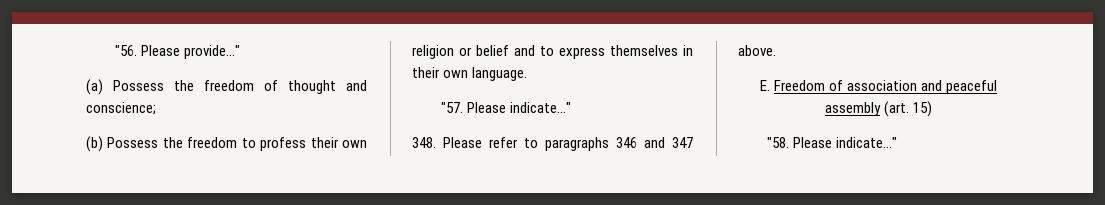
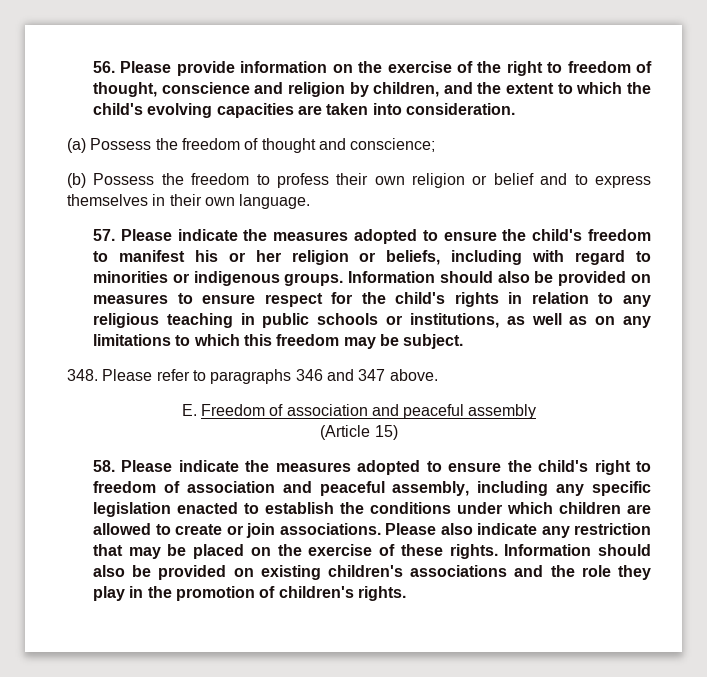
[115,45,241,59] "56. Please provide..." -> [92,61,652,76] [92,82,651,97] [92,103,515,118] 56. Please provide information on the exercise of the right to freedom of thought, conscience and religion by children, and the extent to which the child's evolving capacities are taken into consideration.
[441,102,572,113] "57. Please indicate..." -> [92,229,652,244] [92,250,651,265] [92,271,651,286] [92,292,651,307] [92,313,652,328] [92,334,464,349] 57. Please indicate the measures adopted to ensure the child's freedom to manifest his or her religion or beliefs, including with regard to minorities or indigenous groups. Information should also be provided on measures to ensure respect for the child's rights in relation to any religious teaching in public schools or institutions, as well as on any limitations to which this freedom may be subject.
[884,101,909,117] (art. -> [320,425,371,440] // (Article
[767,137,898,148] "58. Please indicate..." -> [92,460,651,475] [92,481,652,496] [92,502,651,517] [92,523,652,538] [92,544,651,559] [92,565,651,580] [92,586,406,601] 58. Please indicate the measures adopted to ensure the child's right to freedom of association and peaceful assembly, including any specific legislation enacted to establish the conditions under which children are allowed to create or join associations. Please also indicate any restriction that may be placed on the exercise of these rights. Information should also be provided on existing children's associations and the role they play in the promotion of children's rights.

